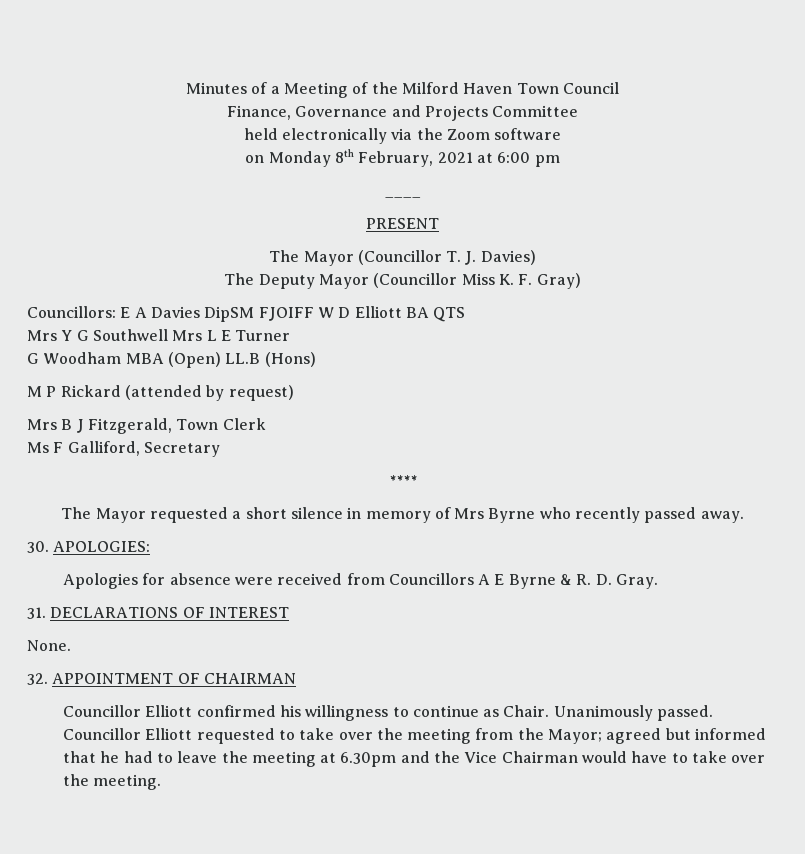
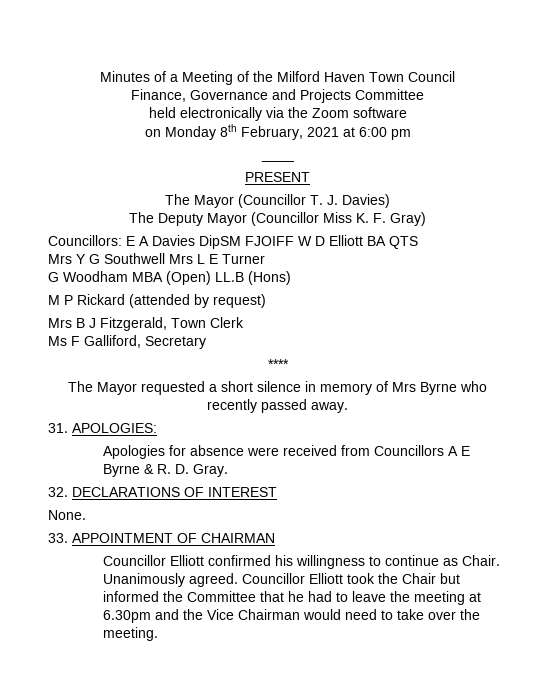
[27,541,49,553] 30. -> [48,423,68,433] 31.
[27,607,46,619] 31. -> [48,487,68,497] 32.
[27,673,48,685] 32. -> [48,533,68,543] 33.
[657,705,714,721] [62,728,767,744] passed. Councillor Elliott requested to take over the meeting from the Mayor; agreed but informed -> [188,573,460,587] [102,591,256,602] agreed. Councillor Elliott took the Chair but informed the Committee
[631,751,668,763] have -> [344,609,377,620] need

